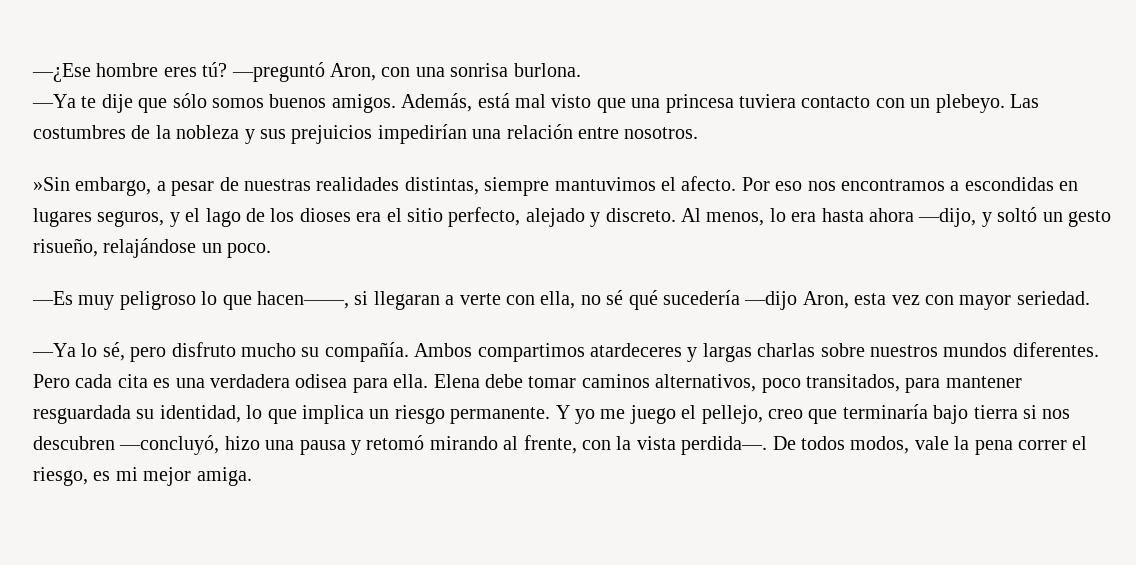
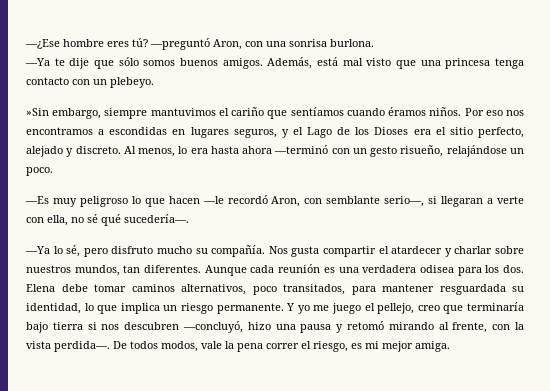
[738,94,796,108] tuviera -> [495,58,525,69] tenga
[1009,94,1039,108] [33,124,699,144] [33,176,737,196] Las costumbres de la nobleza y sus prejuicios impedirían una relación entre nosotros. // »Sin embargo, a pesar de nuestras realidades distintas, siempre mantuvimos el afecto. -> [26,107,462,119] // »Sin embargo, siempre mantuvimos el cariño que sentíamos cuando éramos niños.
[205,208,241,227] lago -> [307,127,333,138] Lago
[299,208,351,222] dioses -> [374,127,409,135] Dioses
[918,207,1038,227] —dijo, y soltó -> [274,145,350,154] —terminó con
[257,291,349,309] hacen——, -> [168,195,425,207] hacen —le recordó Aron, con semblante serio—,
[662,290,1090,310] sucedería —dijo Aron, esta vez con mayor seriedad. -> [124,214,189,223] sucedería—.
[414,342,1099,362] [33,374,148,388] Ambos compartimos atardeceres y largas charlas sobre nuestros mundos diferentes. Pero cada cita -> [268,246,525,257] [26,264,321,276] Nos gusta compartir el atardecer y charlar sobre nuestros mundos, tan diferentes. Aunque cada reunión
[393,374,429,388] ella. -> [485,265,524,273] los dos.

